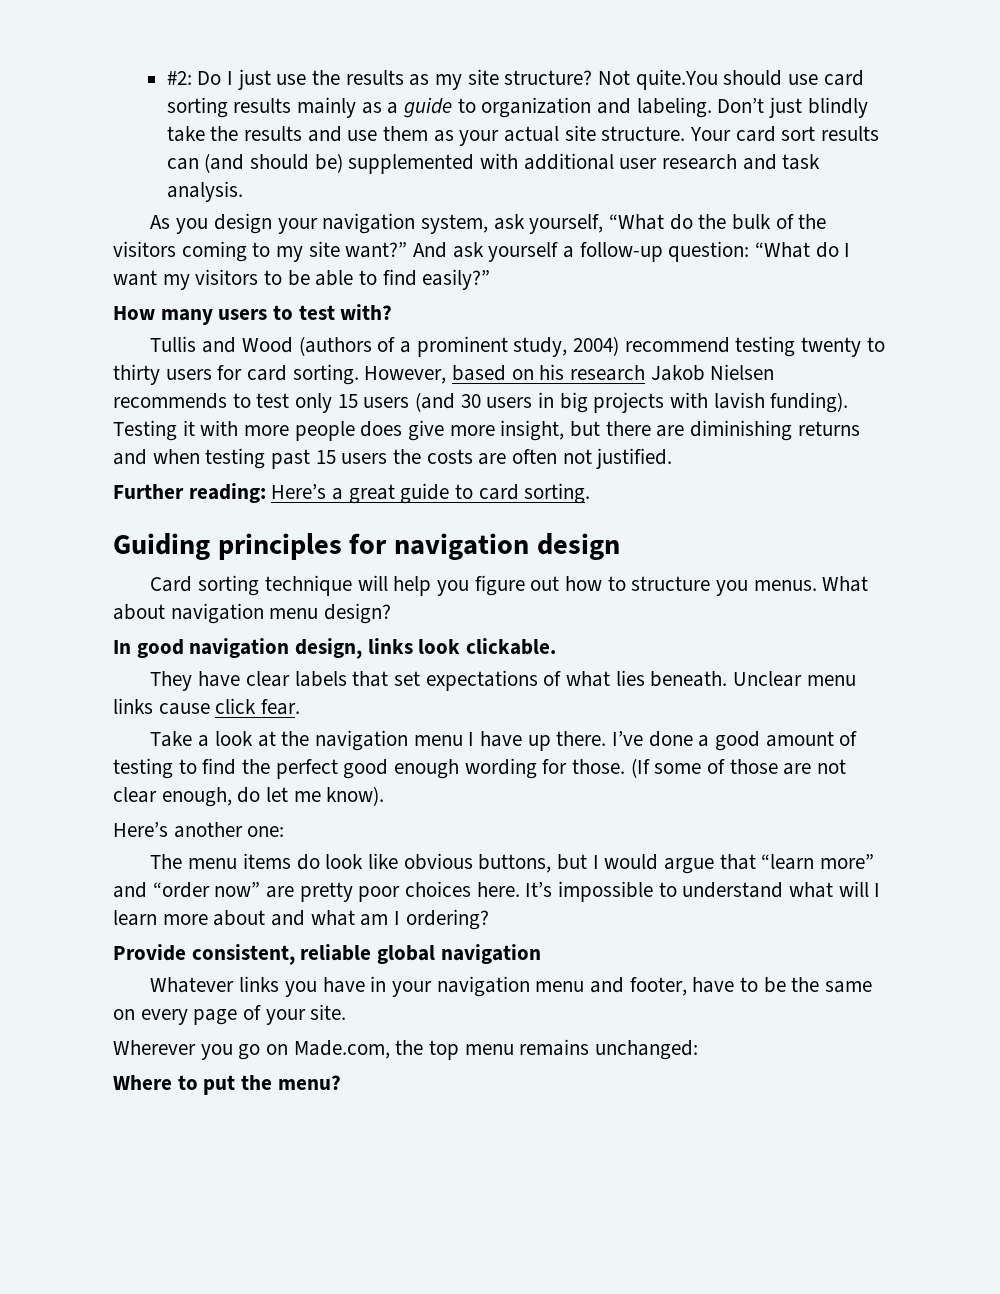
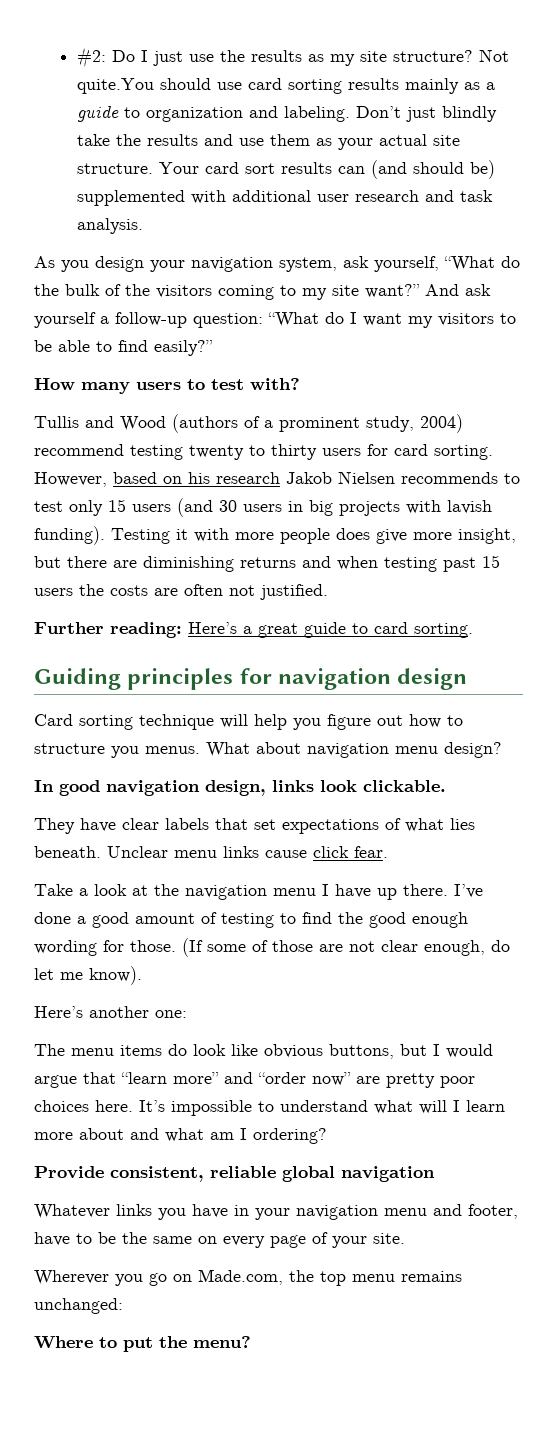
[275,759,338,779] perfect -> (363, 918) none

